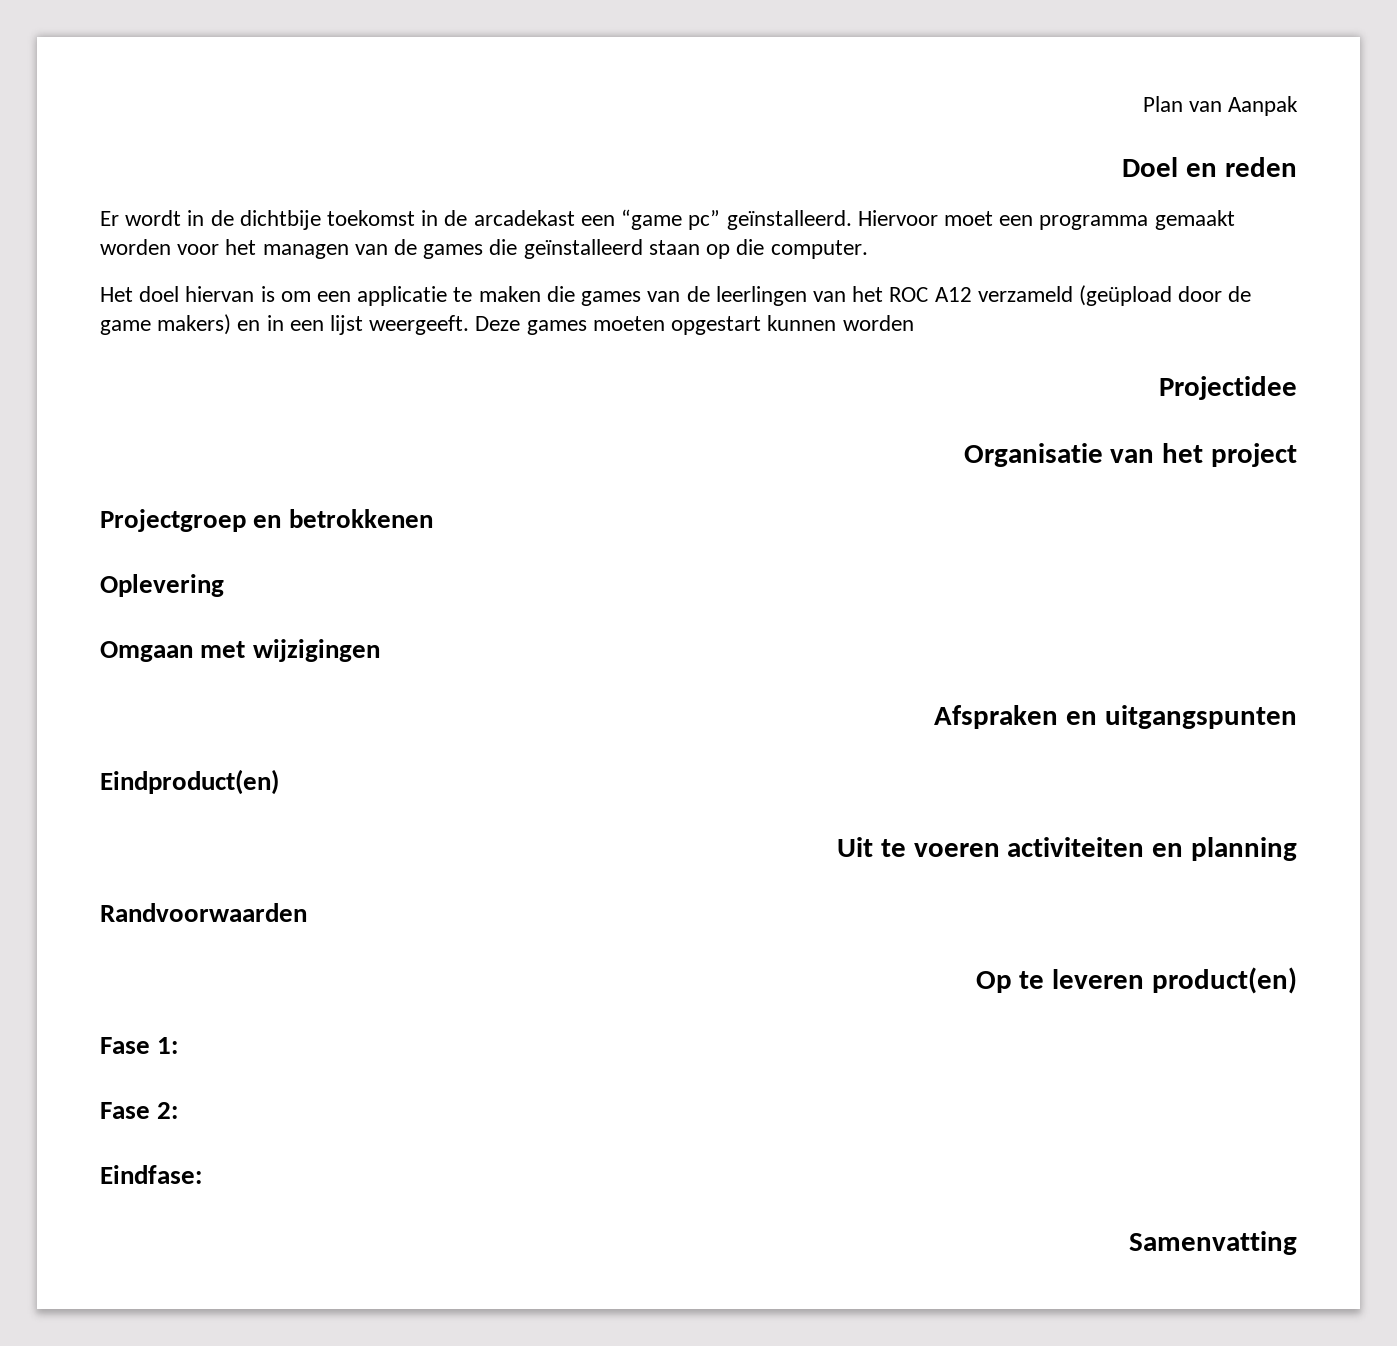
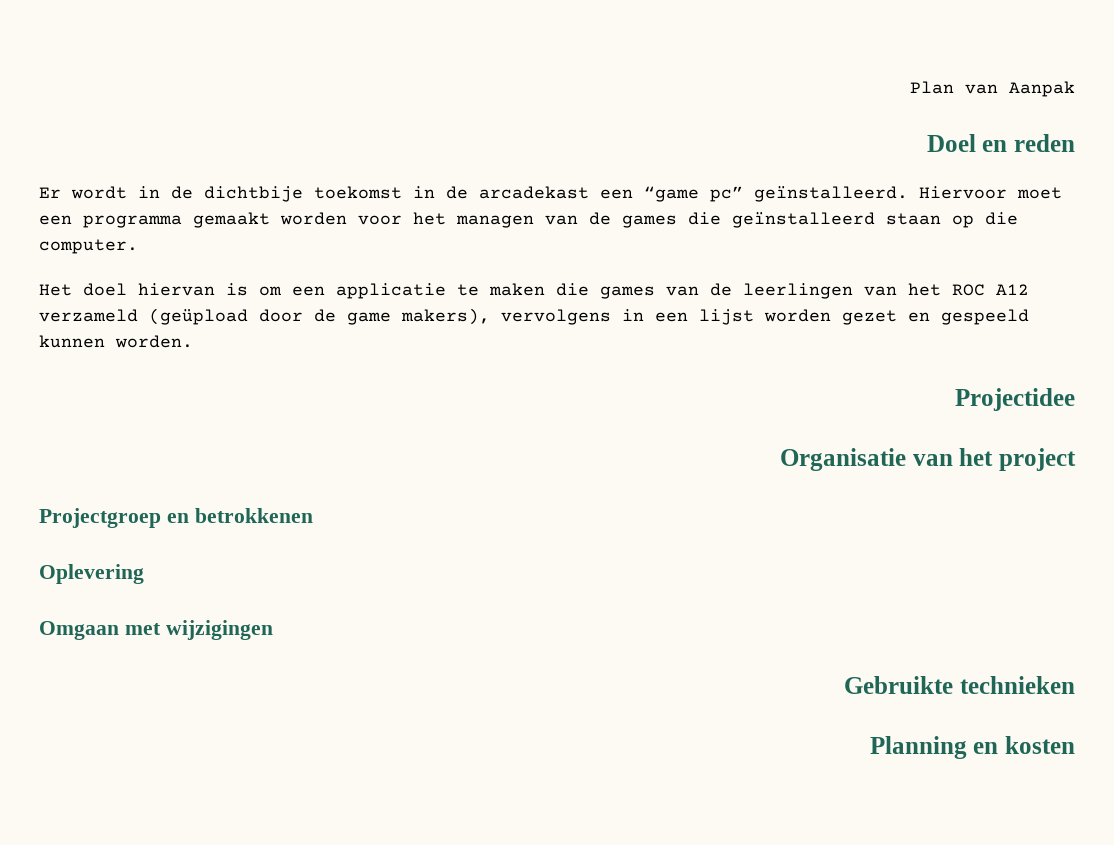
[157,314,261,335] makers) en -> [401,308,611,325] makers), vervolgens
[369,315,914,335] weergeeft. Deze games moeten opgestart kunnen worden -> [764,309,1029,325] [39,335,193,348] worden gezet en gespeeld kunnen worden.
[934,705,1297,729] [100,769,279,795] [836,837,1297,861] [100,903,307,922] [975,967,1297,994] [100,1037,179,1054] [100,1102,179,1119] [100,1165,202,1184] [1129,1231,1297,1255] Afspraken en uitgangspunten // Eindproduct(en) // Uit te voeren activiteiten en planning // Randvoorwaarden // Op te leveren product(en) // Fase 1: // Fase 2: // Eindfase: // Samenvatting -> [844,676,1075,694] [869,736,1075,759] Gebruikte technieken // Planning en kosten

